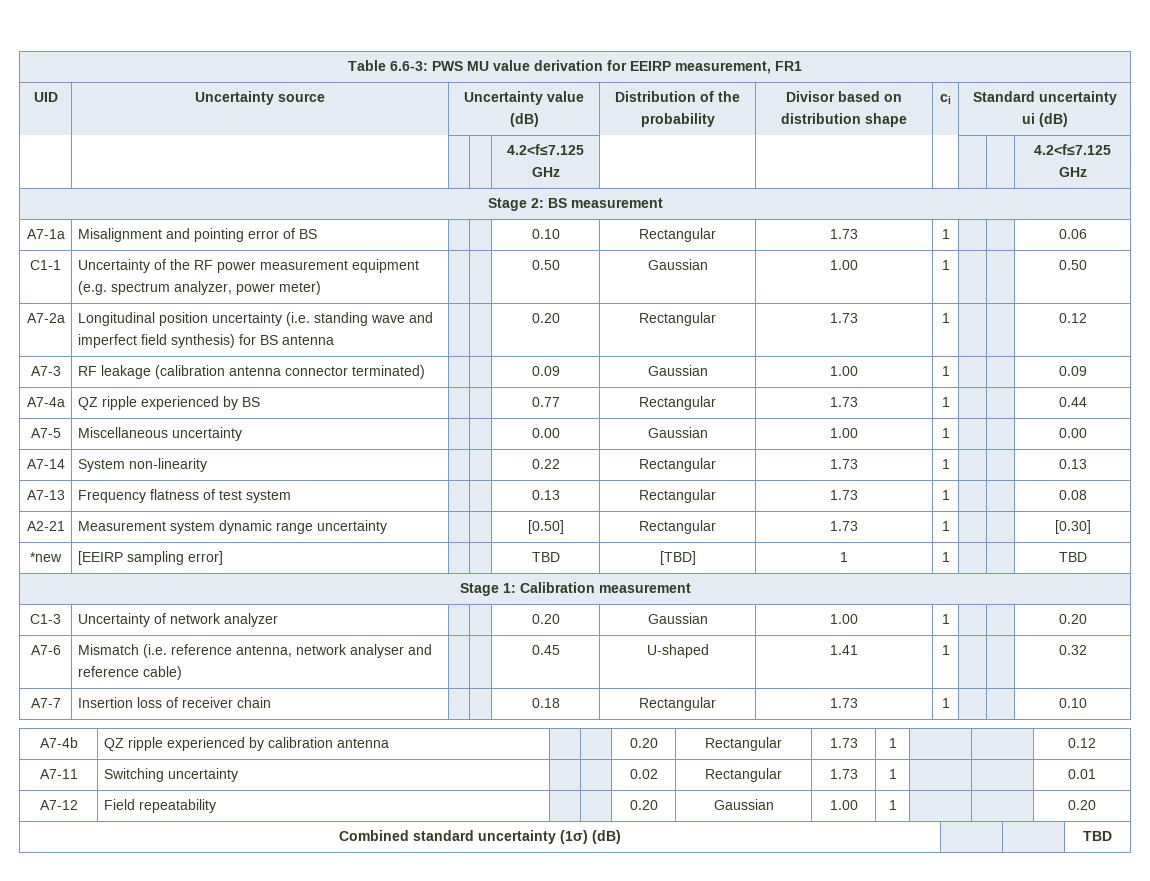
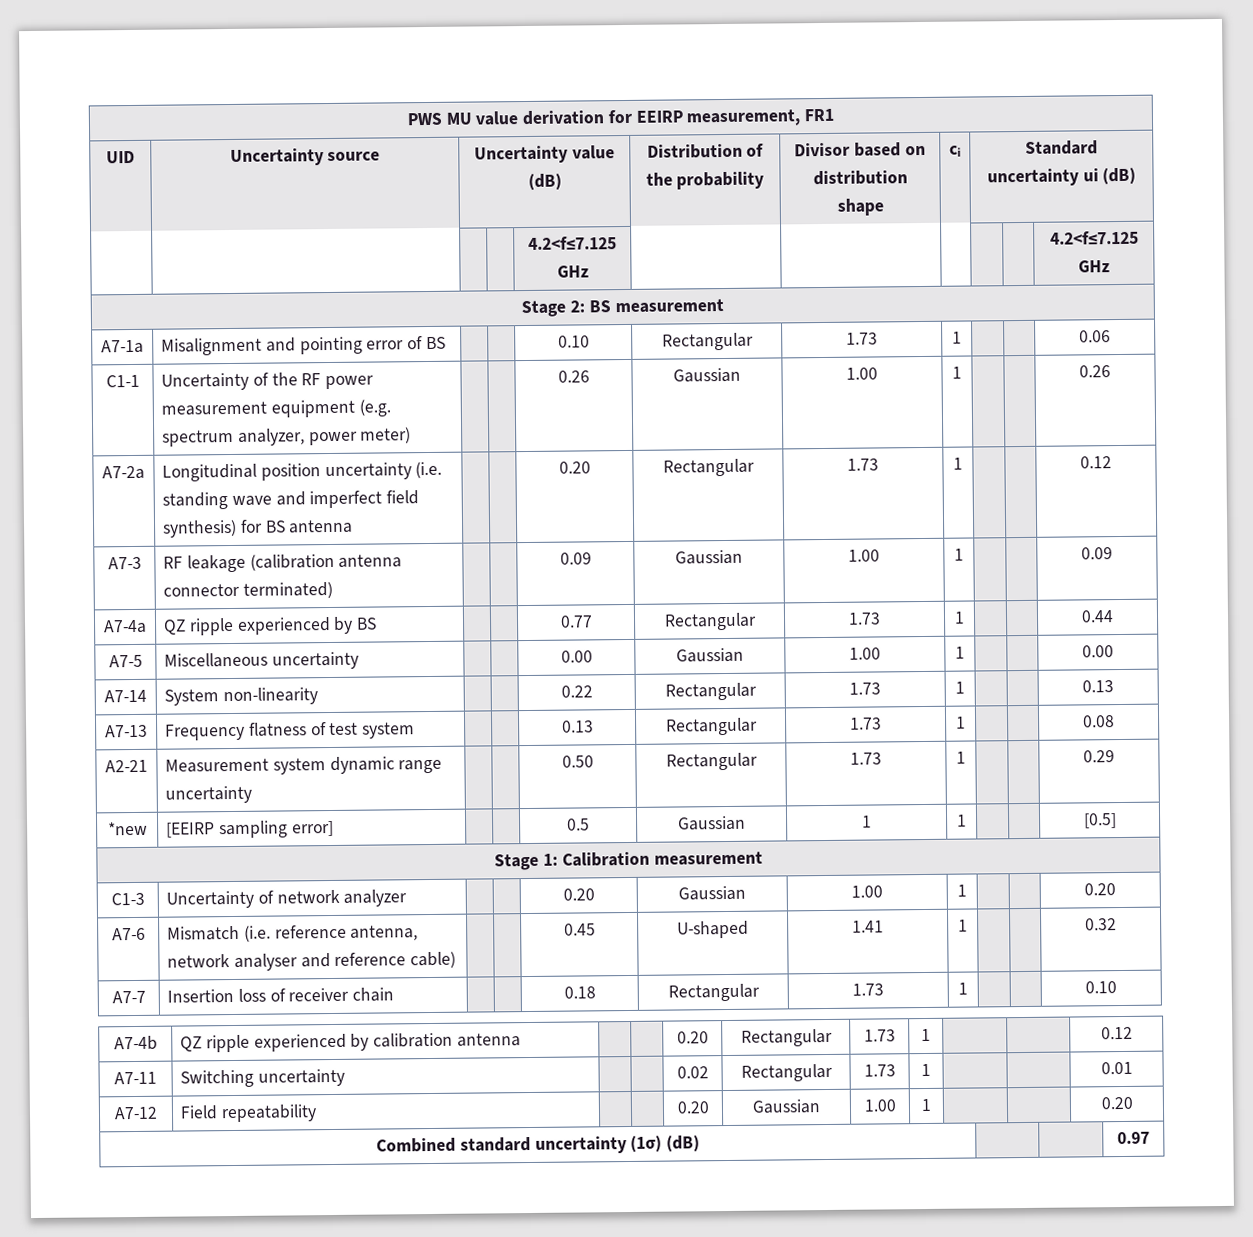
[348,60,428,71] Table 6.6-3: -> (406, 119) none
[531,260,560,270] [647,259,708,270] [830,260,858,270] [941,260,950,270] [1058,260,1087,270] 0.50 | Gaussian | 1.00 | 1 | | | 0.50 -> [557,370,590,383] [673,367,741,383] [846,367,878,380] [952,366,962,379] [1079,365,1111,378] 0.26 | Gaussian | 1.00 | 1 | | | 0.26
[527,520,564,534] [639,520,716,534] [830,521,858,531] [941,521,950,531] [1054,520,1091,534] [0.50] | Rectangular | 1.73 | 1 | | | [0.30] -> [561,755,594,768] [665,752,758,771] [850,752,882,765] [956,751,966,764] [1083,750,1115,763] 0.50 | Rectangular | 1.73 | 1 | | | 0.29
[531,552,560,562] [659,551,696,565] [840,552,848,562] [941,552,950,562] [1058,552,1087,562] TBD | [TBD] | 1 | 1 | | | TBD -> [567,818,590,831] [678,815,746,831] [862,815,872,828] [957,814,967,827] [1082,813,1117,829] 0.5 | Gaussian | 1 | 1 | | | [0.5]
[1083,831,1112,841] TBD -> [1117,1131,1150,1145] 0.97

